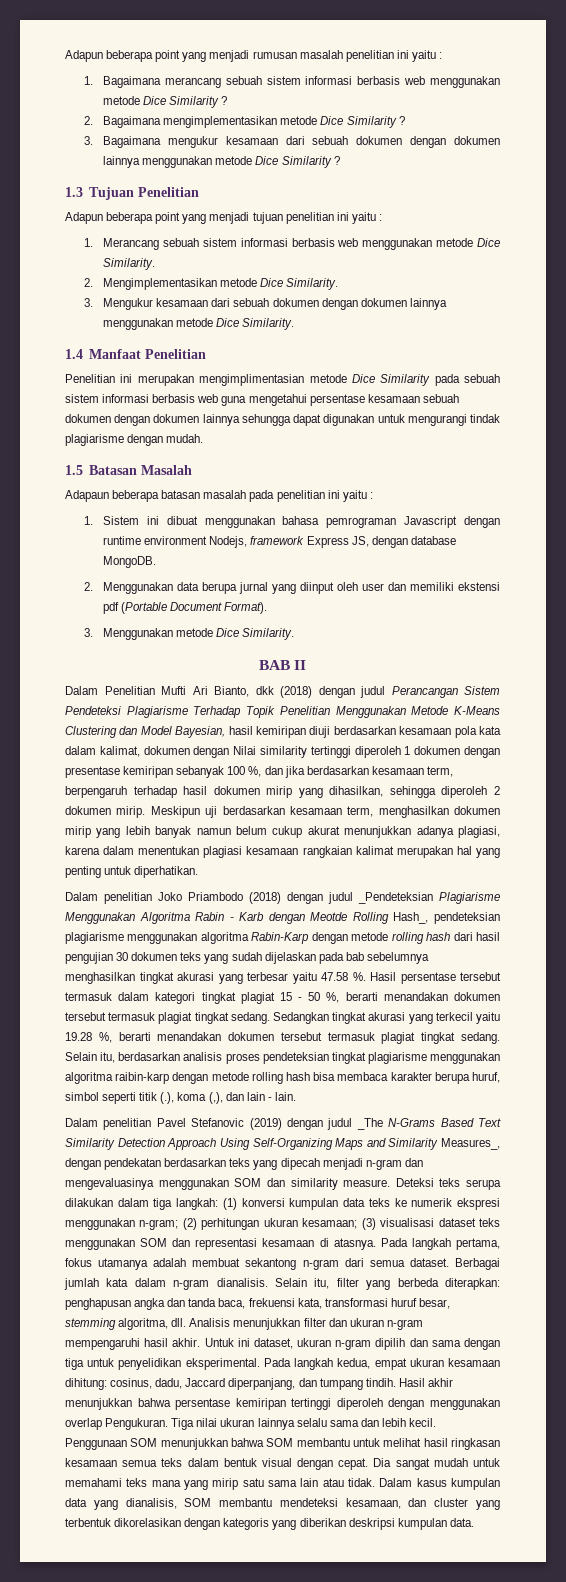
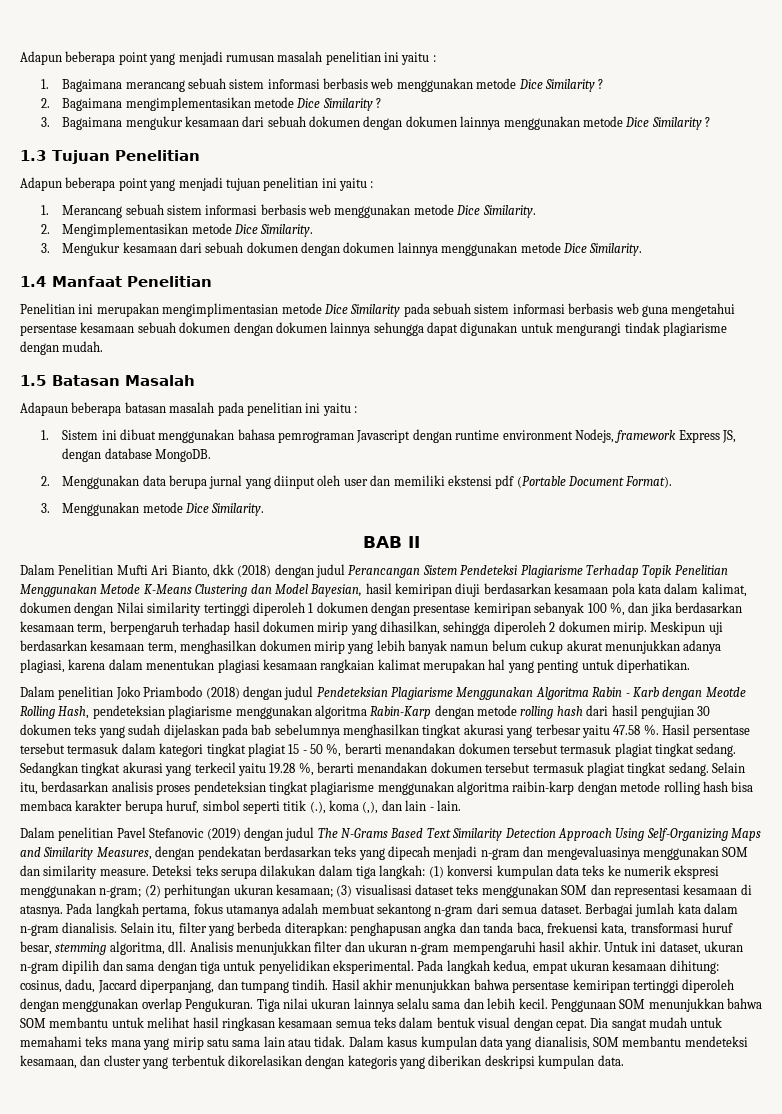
[358,892,433,904] _Pendeteksian -> [316,687,388,697] Pendeteksian
[393,912,429,924] Hash_, -> [58,706,90,719] Hash,
[356,1118,383,1130] _The -> [317,828,338,838] The
[441,1138,500,1150] Measures_, -> [96,847,152,860] Measures,

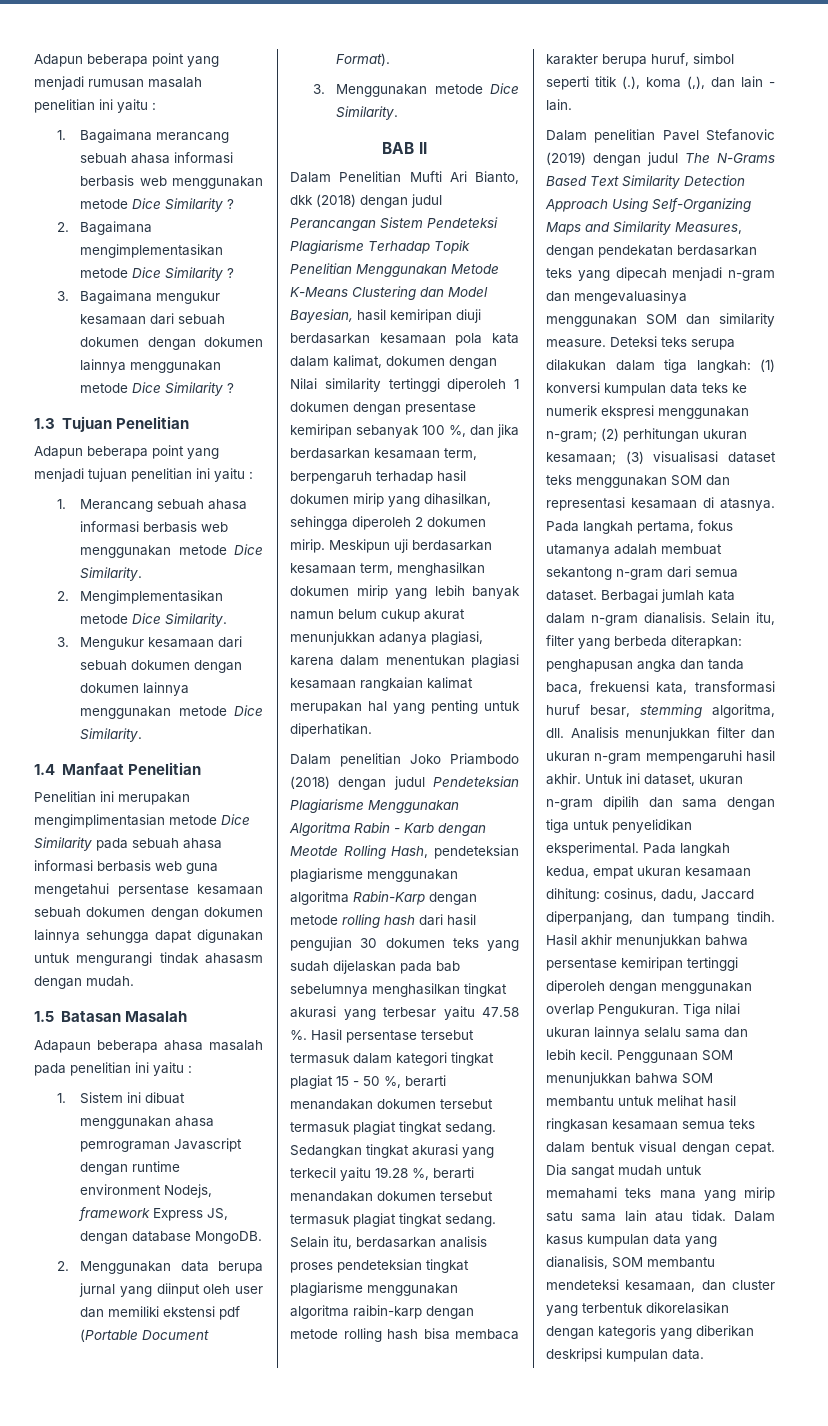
[229,79,265,89] sistem -> [131,153,171,164] ahasa
[166,205,202,215] sistem -> [208,499,248,510] ahasa
[474,304,510,314] sistem -> [183,838,222,849] ahasa
[662,322,727,336] plagiarisme -> [205,953,263,964] ahasasm
[124,402,166,413] batasan -> [164,1040,203,1051] ahasa
[237,429,275,440] bahasa -> [175,1116,215,1127] ahasa

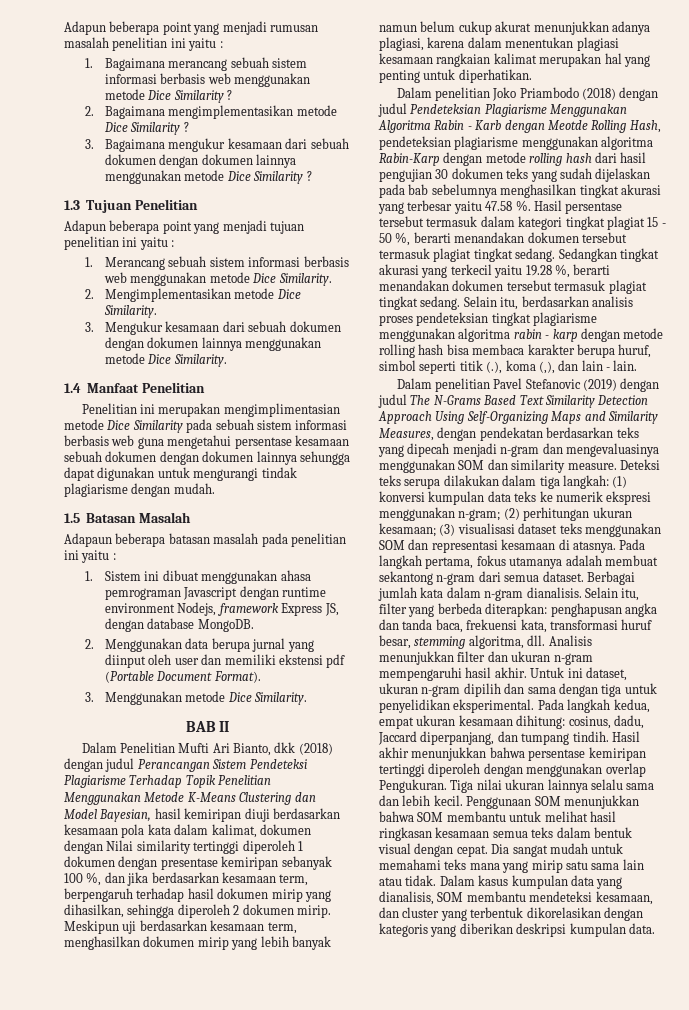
[131,153,171,164] ahasa -> [272,58,308,68] sistem
[208,499,248,510] ahasa -> [209,257,245,267] sistem
[183,838,222,849] ahasa -> [256,420,292,430] sistem
[205,953,263,964] ahasasm -> [64,483,128,497] plagiarisme
[164,1040,203,1051] ahasa -> [168,533,210,544] batasan
[353,1305,422,1319] raibin-karp -> [513,329,578,342] rabin - karp

